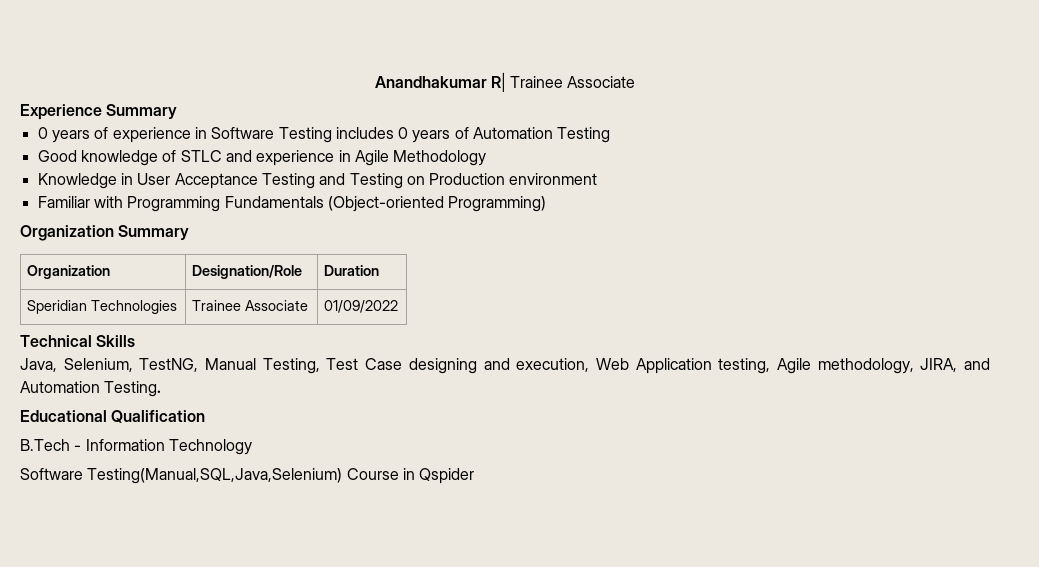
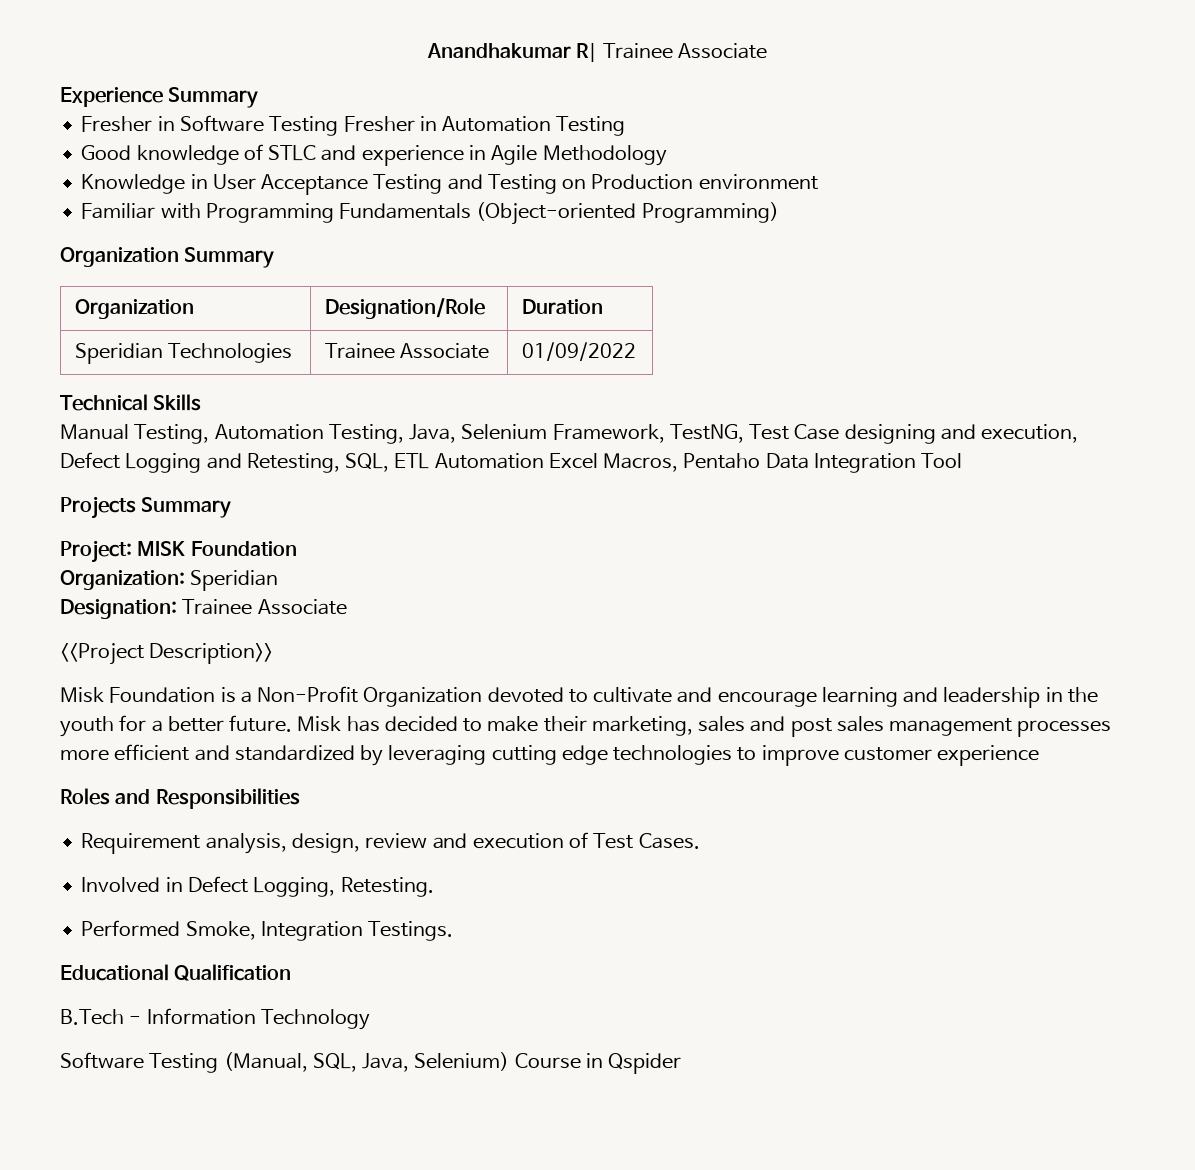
[37,127,469,143] 0 years of experience in Software Testing includes 0 years of -> [81,115,437,136] Fresher in Software Testing Fresher in
[20,358,320,374] Java, Selenium, TestNG, Manual Testing, -> [60,424,744,444] Manual Testing, Automation Testing, Java, Selenium Framework, TestNG,
[595,358,990,374] [20,381,162,397] Web Application testing, Agile methodology, JIRA, and Automation Testing. -> [60,452,963,473] [60,496,232,519] [60,540,297,563] [60,570,279,591] [60,599,347,619] [60,643,274,665] [60,686,1098,708] [60,715,1112,737] [60,744,1040,766] [60,788,300,809] [81,832,700,854] [81,876,434,897] [81,920,454,941] Defect Logging and Retesting, SQL, ETL Automation Excel Macros, Pentaho Data Integration Tool // Projects Summary // Project: MISK Foundation // Organization: Speridian // Designation: Trainee Associate // <<Project Description>> // Misk Foundation is a Non-Profit Organization devoted to cultivate and encourage learning and leadership in the youth for a better future. Misk has decided to make their marketing, sales and post sales management processes more efficient and standardized by leveraging cutting edge technologies to improve customer experience // Roles and Responsibilities // Requirement analysis, design, review and execution of Test Cases. // Involved in Defect Logging, Retesting. // Performed Smoke, Integration Testings.
[87,468,343,484] Testing(Manual,SQL,Java,Selenium) -> [149,1052,510,1073] Testing (Manual, SQL, Java, Selenium)

